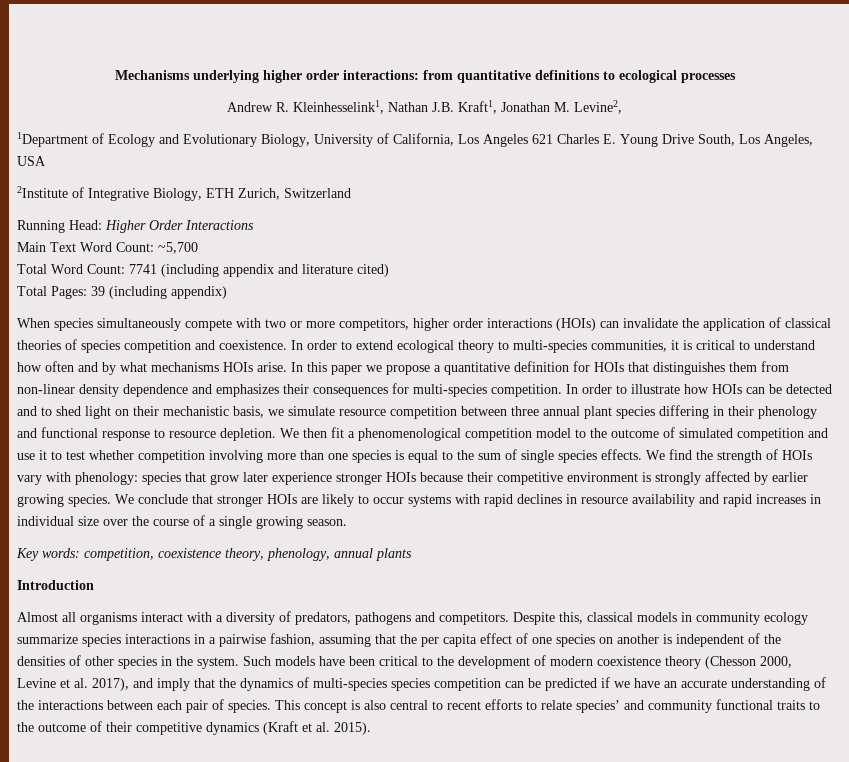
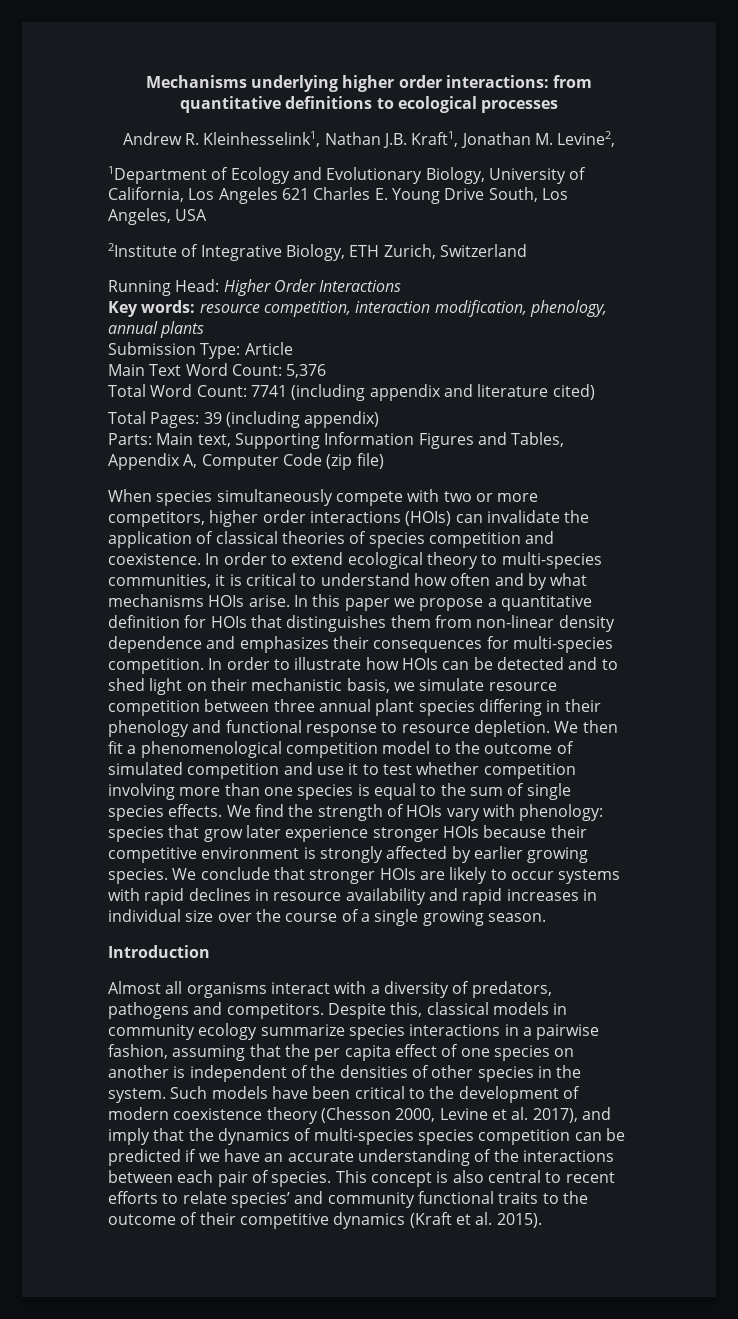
(254, 225) none -> [108,300,607,317] [108,321,205,338] [108,342,293,359] // Key words: resource competition, interaction modification, phenology, annual plants // Submission Type: Article
[158,242,198,254] ~5,700 -> [286,364,327,378] 5,376
(227, 292) none -> [108,432,565,449] [108,453,384,470] // Parts: Main text, Supporting Information Figures and Tables, Appendix A, Computer Code (zip file)
[16,548,412,561] // Key words: competition, coexistence theory, phenology, annual plants -> (546, 917) none

